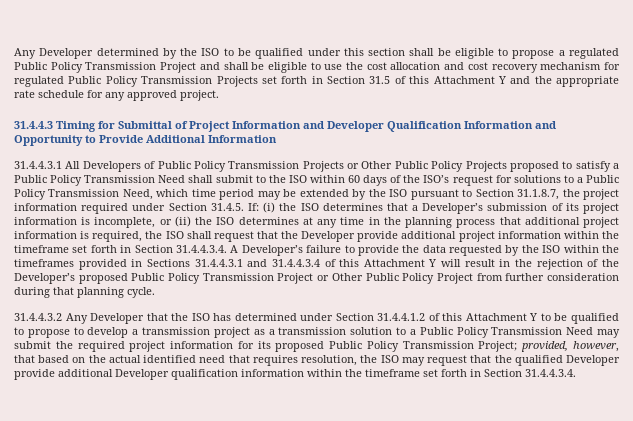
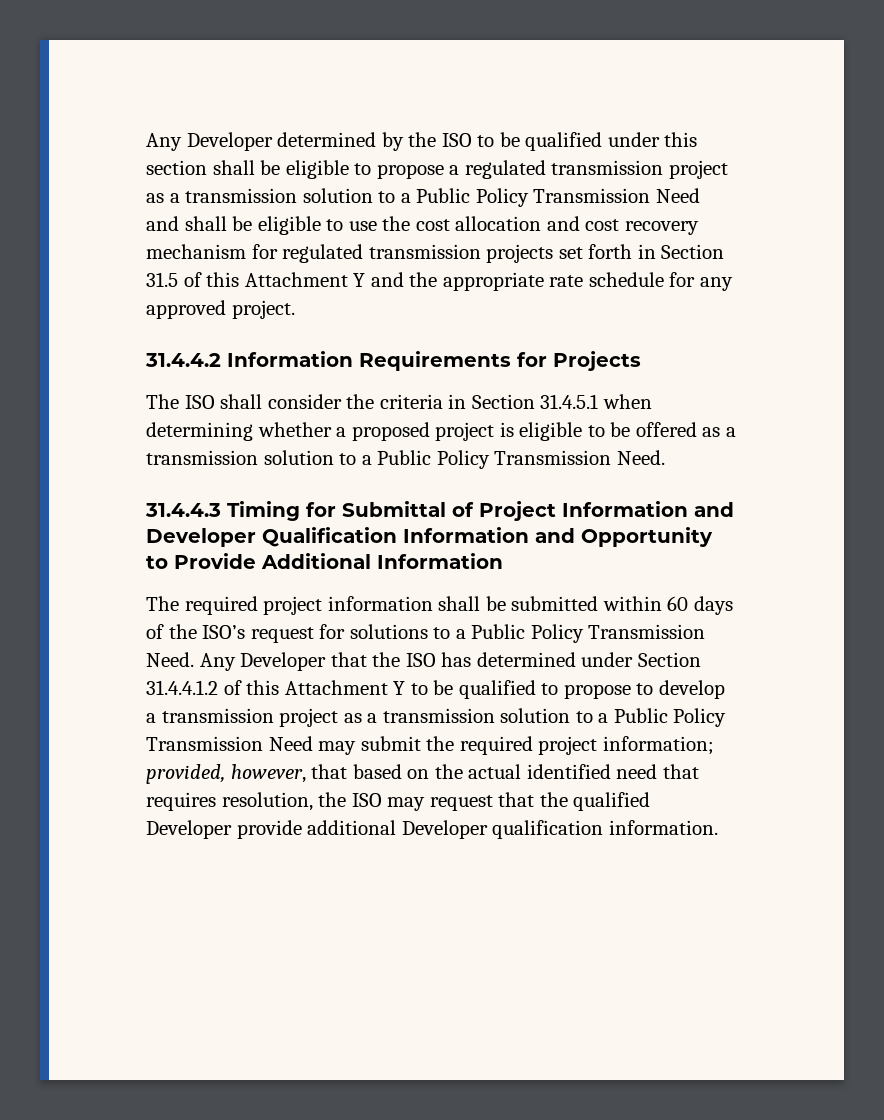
[14,62,197,73] Public Policy Transmission Project -> [551,160,728,179] [146,188,700,207] transmission project as a transmission solution to a Public Policy Transmission Need
[68,76,258,87] Public Policy Transmission Projects -> [368,244,554,263] transmission projects
(219, 95) none -> [145,351,641,371] [146,394,652,409] [146,422,736,441] [146,450,665,469] // 31.4.4.2 Information Requirements for Projects // The ISO shall consider the criteria in Section 31.4.5.1 when determining whether a proposed project is eligible to be offered as a transmission solution to a Public Policy Transmission Need.
[14,161,619,172] [14,175,307,186] 31.4.4.3.1 All Developers of Public Policy Transmission Projects or Other Public Policy Projects proposed to satisfy a Public Policy Transmission Need shall submit to the ISO -> [146,596,599,615] The required project information shall be submitted
[122,189,620,200] [14,202,619,214] [14,216,620,228] [14,231,619,242] [14,245,620,256] [14,259,619,270] [14,273,619,284] [14,287,155,298] [14,313,62,321] Need, which time period may be extended by the ISO pursuant to Section 31.1.8.7, the project information required under Section 31.4.5. If: (i) the ISO determines that a Developer’s submission of its project information is incomplete, or (ii) the ISO determines at any time in the planning process that additional project information is required, the ISO shall request that the Developer provide additional project information within the timeframe set forth in Section 31.4.4.3.4. A Developer’s failure to provide the data requested by the ISO within the timeframes provided in Sections 31.4.4.3.1 and 31.4.4.3.4 of this Attachment Y will result in the rejection of the Developer’s proposed Public Policy Transmission Project or Other Public Policy Project from further consideration during that planning cycle. // 31.4.4.3.2 -> [146,652,194,667] Need.
[170,341,518,352] information for its proposed Public Policy Transmission Project; -> [602,736,714,755] information;
[241,369,576,377] information within the timeframe set forth in Section 31.4.4.3.4. -> [608,820,718,835] information.

